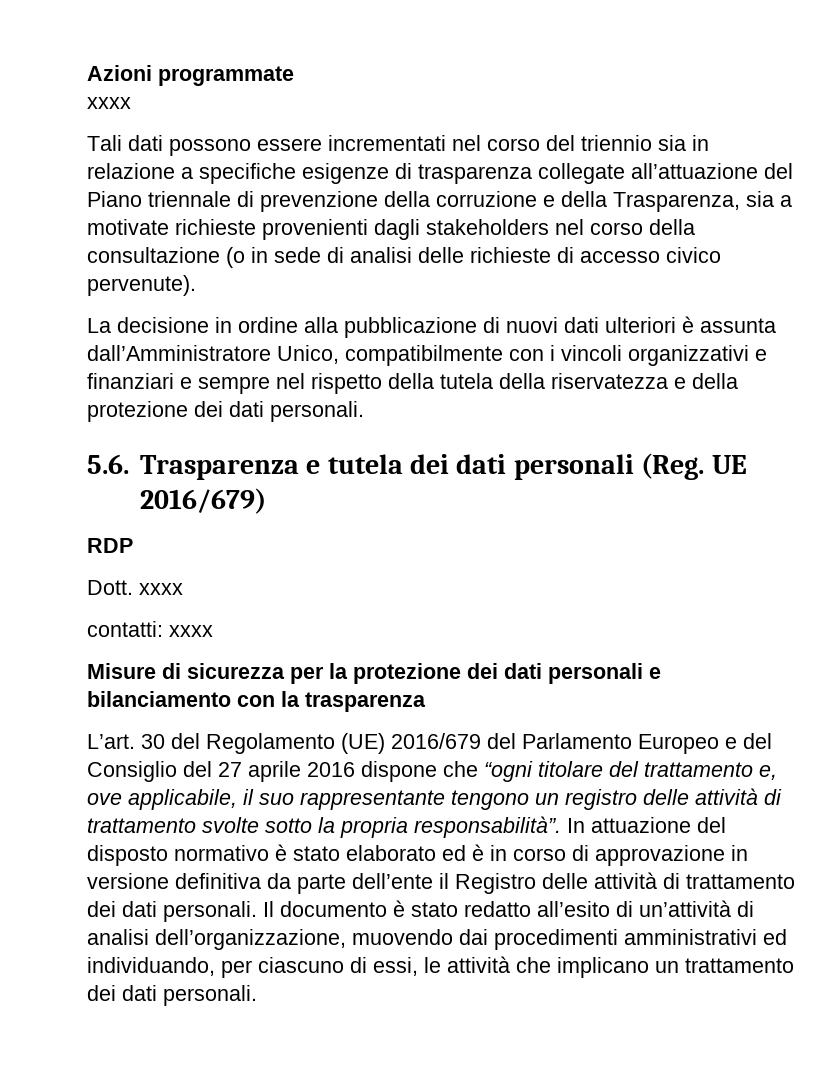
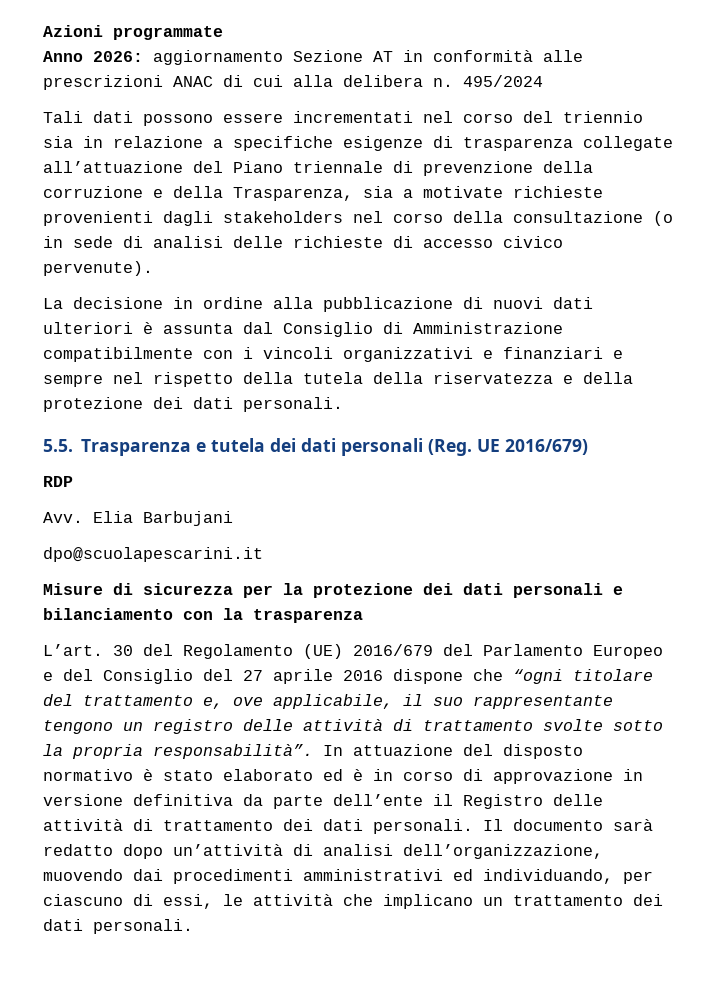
[87,97,131,109] xxxx -> [43,50,583,65] [43,75,543,90] Anno 2026: aggiornamento Sezione AT in conformità alle prescrizioni ANAC di cui alla delibera n. 495/2024
[87,345,339,364] dall’Amministratore Unico, -> [243,322,563,337] dal Consiglio di Amministrazione
[87,454,129,474] 5.6. -> [43,439,73,452] 5.5.
[87,580,183,595] [87,621,213,637] Dott. xxxx // contatti: xxxx -> [43,511,233,526] [43,547,263,562] Avv. Elia Barbujani // dpo@scuolapescarini.it
[393,900,633,917] è stato redatto all’esito di -> [613,819,653,831] [43,844,163,859] sarà redatto dopo

